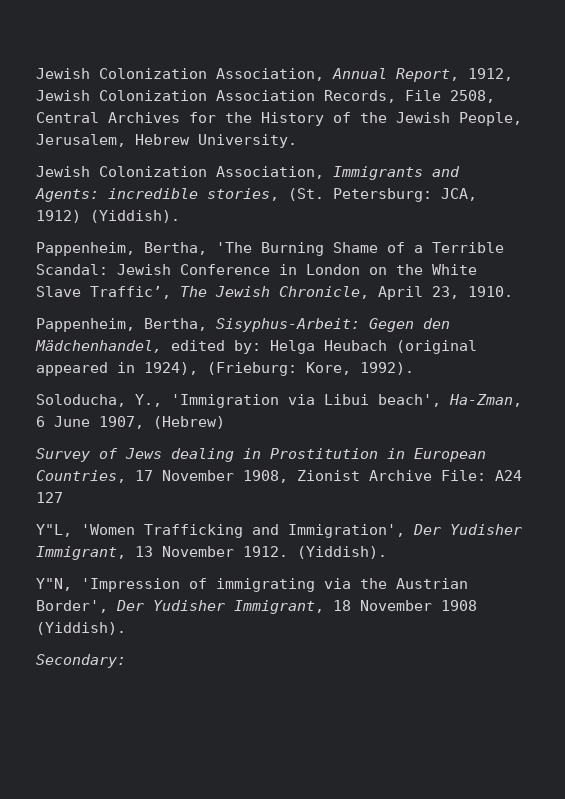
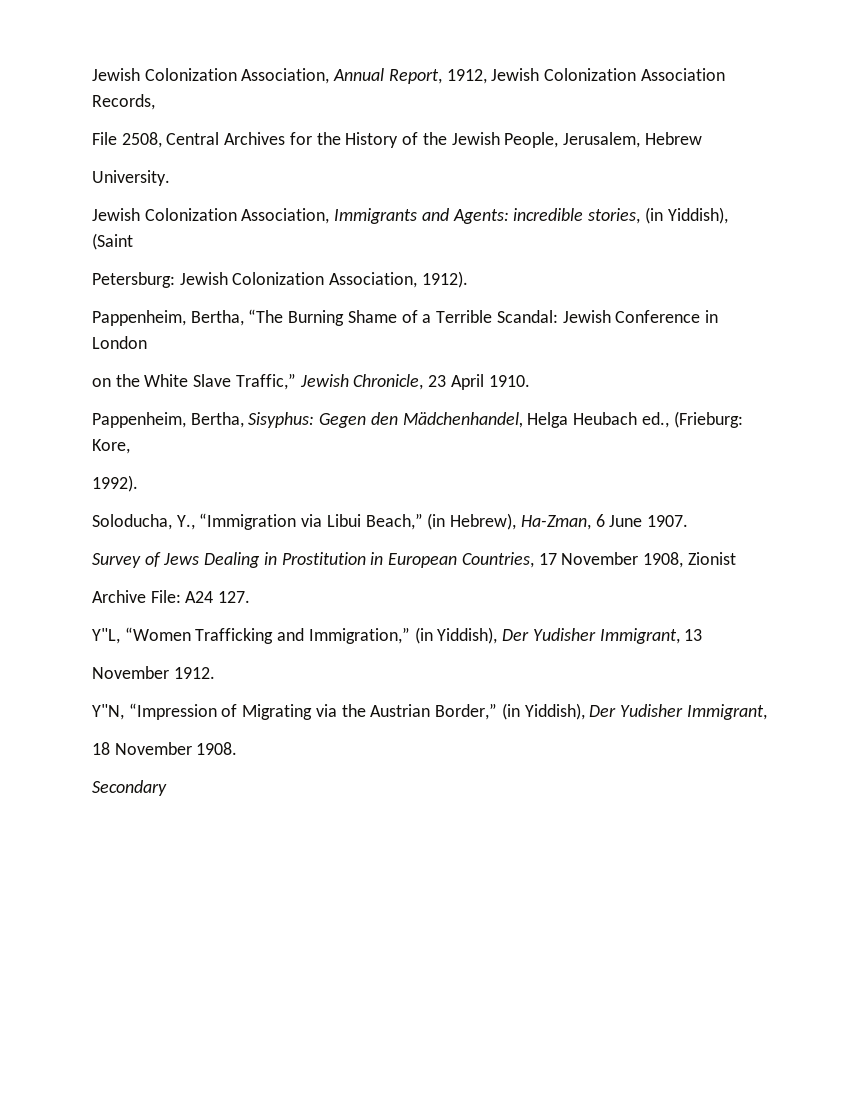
(396, 96) none -> (155, 102) //
(190, 139) none -> (702, 138) //
[288,188,477,202] [36,210,180,223] [36,242,252,256] (St. Petersburg: JCA, 1912) (Yiddish). // Pappenheim, Bertha, 'The -> [644,207,728,224] [92,233,133,250] [92,271,468,288] [92,309,284,326] (in Yiddish), (Saint // Petersburg: Jewish Colonization Association, 1912). // Pappenheim, Bertha, “The
(360, 269) none -> (147, 342) //
[90,286,459,300] Traffic’, The Jewish Chronicle, April 23, -> [235,373,484,390] Traffic,” Jewish Chronicle, 23 April
[216,318,360,332] Sisyphus-Arbeit: -> [248,412,315,428] Sisyphus:
[171,340,477,354] [36,362,198,376] edited by: Helga Heubach (original appeared in 1924), -> [527,412,669,428] Helga Heubach ed.,
(351, 368) none -> (130, 446) //
[171,394,279,408] 'Immigration -> [199,513,297,530] “Immigration
[378,394,441,407] beach', -> [365,513,517,530] Beach,” (in Hebrew),
[99,416,225,429] 1907, (Hebrew) -> [646,515,688,527] 1907.
[171,448,234,462] dealing -> [204,552,261,568] Dealing
(360, 475) none -> (736, 558) //
[36,492,63,503] 127 -> [218,591,251,603] 127.
[81,524,135,535] 'Women -> [124,627,191,641] “Women
[288,524,405,538] Immigration', -> [308,627,498,644] Immigration,” (in Yiddish),
(153, 551) none -> (703, 635) //
[297,546,387,559] (Yiddish). -> (215, 673) none
[81,578,468,592] [36,600,324,614] 'Impression of immigrating via the Austrian Border', Der Yudisher Immigrant, -> [128,703,767,720] “Impression of Migrating via the Austrian Border,” (in Yiddish), Der Yudisher Immigrant, //
[441,600,477,611] [36,622,126,635] [36,654,126,668] 1908 (Yiddish). // Secondary: -> [196,742,238,755] [92,780,167,796] 1908. // Secondary

